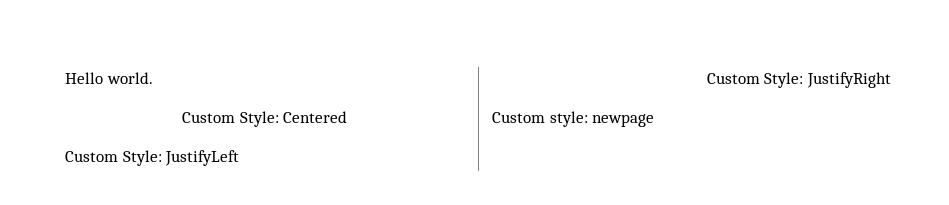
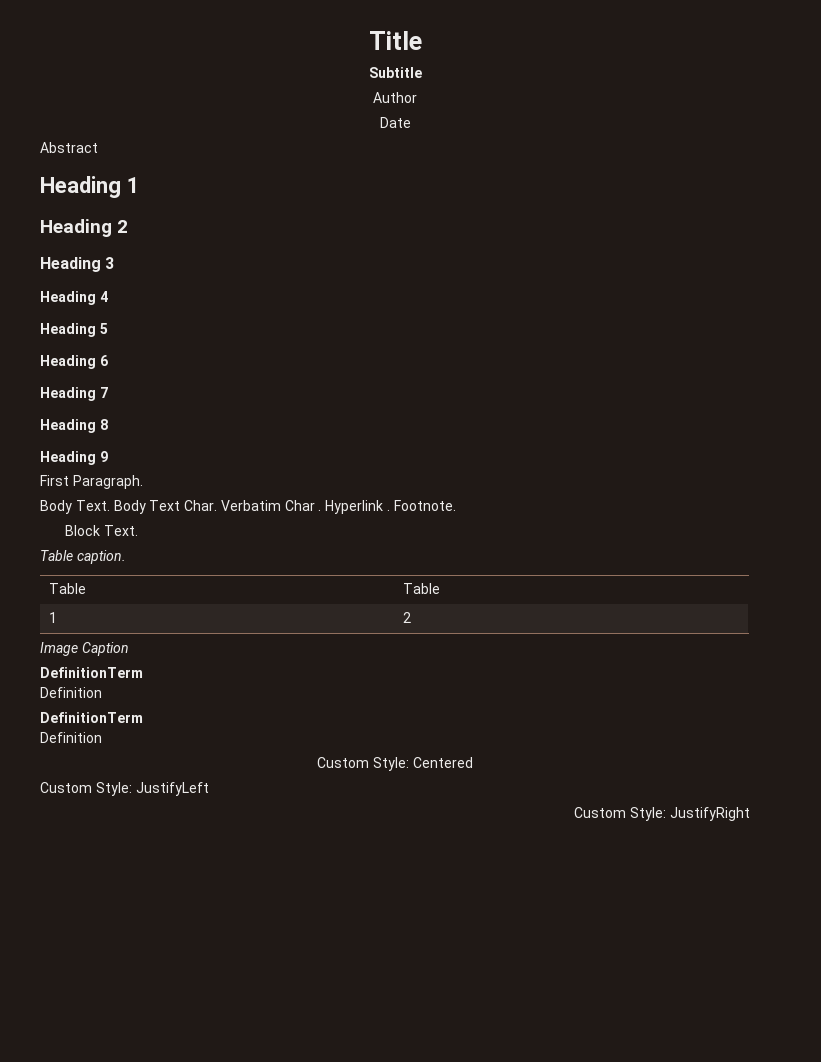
[65,72,153,84] Hello world. -> [368,31,422,50] [368,67,422,78] [373,92,417,103] [379,117,411,128] [40,142,98,153] [40,176,140,198] [40,219,129,237] [40,257,115,272] [40,291,108,305] [40,323,108,337] [40,355,108,369] [40,387,108,401] [40,419,108,433] [40,451,108,465] [40,475,143,489] [40,500,456,514] [65,525,139,536] [40,550,126,564] [49,583,87,594] [403,583,441,594] [49,612,58,623] [403,612,412,623] [40,642,129,656] [40,667,143,678] [40,687,102,698] [40,712,143,723] [40,732,102,743] Title // Subtitle // Author // Date // Abstract // Heading 1 // Heading 2 // Heading 3 // Heading 4 // Heading 5 // Heading 6 // Heading 7 // Heading 8 // Heading 9 // First Paragraph. // Body Text. Body Text Char. Verbatim Char . Hyperlink . Footnote. // Block Text. // Table caption. // Table | Table // 1 | 2 // Image Caption // DefinitionTerm // Definition // DefinitionTerm // Definition
[492,111,655,127] // Custom style: newpage -> (750, 814) none

